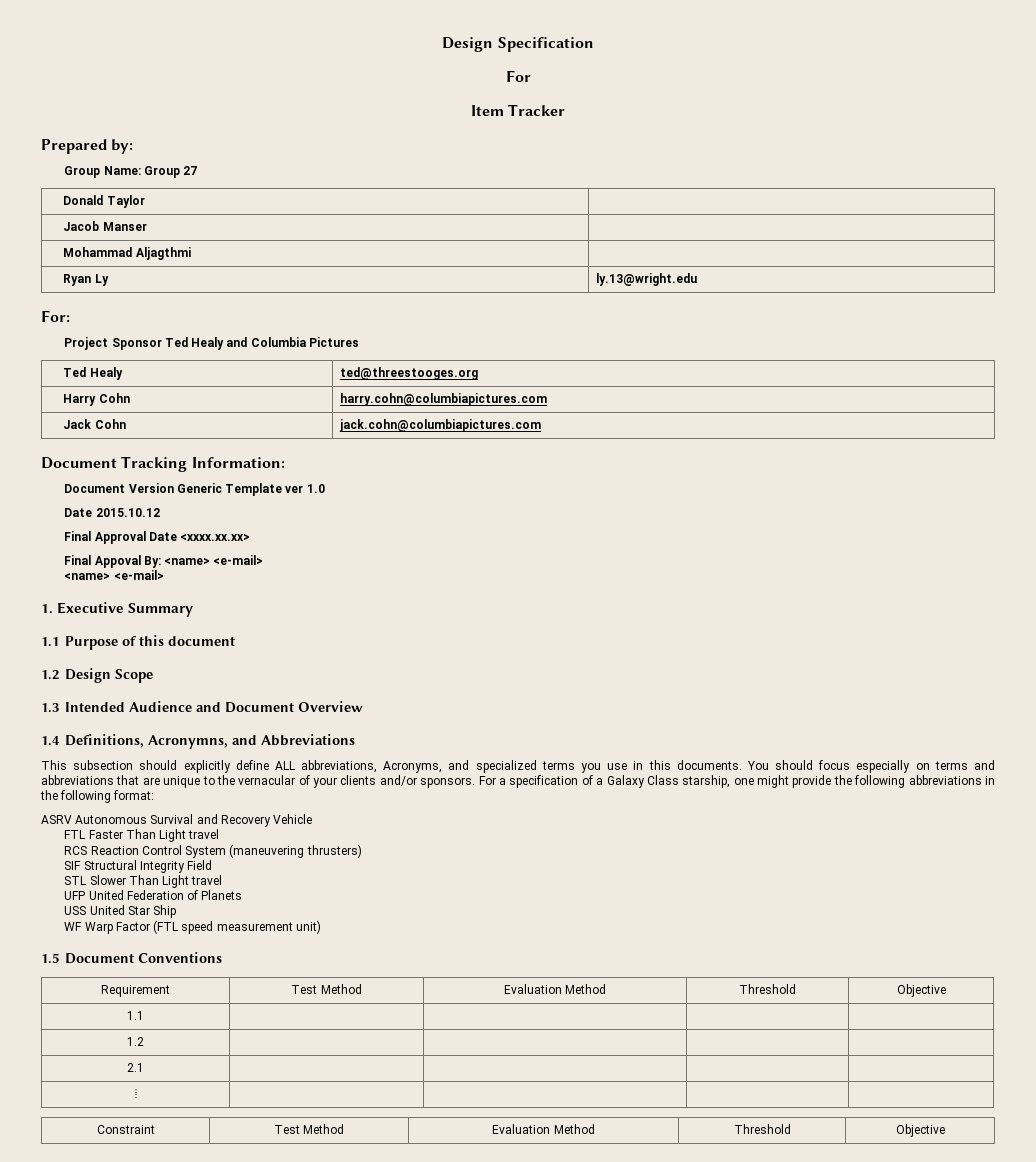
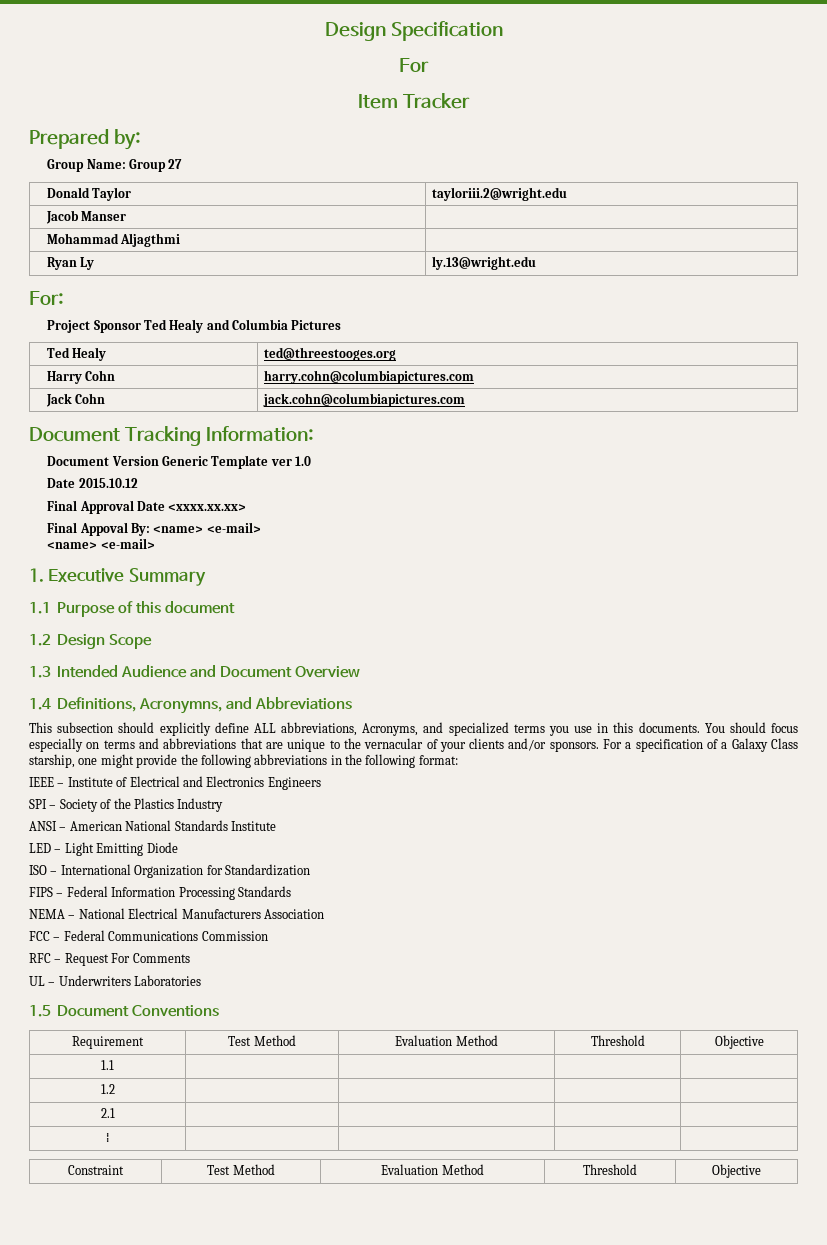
(145, 201) none -> [432,187,568,201] tayloriii.2@wright.edu
[41,814,313,827] [64,829,220,842] [64,844,362,858] [64,860,213,873] [64,875,223,888] [64,890,243,900] [64,905,177,918] [64,920,321,934] ASRV Autonomous Survival and Recovery Vehicle // FTL Faster Than Light travel // RCS Reaction Control System (maneuvering thrusters) // SIF Structural Integrity Field // STL Slower Than Light travel // UFP United Federation of Planets // USS United Star Ship // WF Warp Factor (FTL speed measurement unit) -> [29,776,321,790] [29,798,224,812] [29,820,276,831] [29,842,178,856] [29,864,310,878] [29,886,291,900] [29,908,324,919] [29,930,268,941] [29,953,190,966] [29,975,202,986] IEEE – Institute of Electrical and Electronics Engineers // SPI – Society of the Plastics Industry // ANSI – American National Standards Institute // LED – Light Emitting Diode // ISO – International Organization for Standardization // FIPS – Federal Information Processing Standards // NEMA – National Electrical Manufacturers Association // FCC – Federal Communications Commission // RFC – Request For Comments // UL – Underwriters Laboratories

